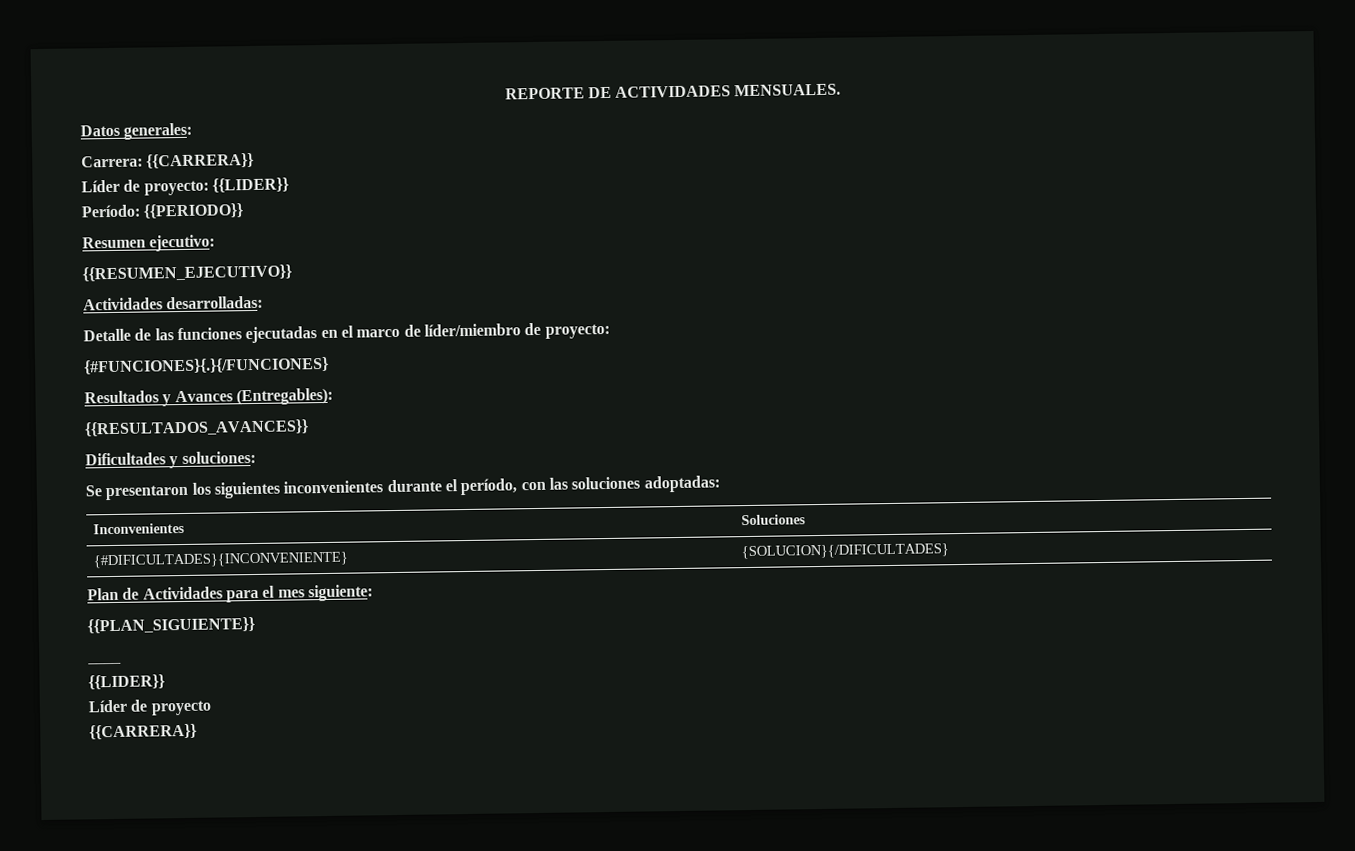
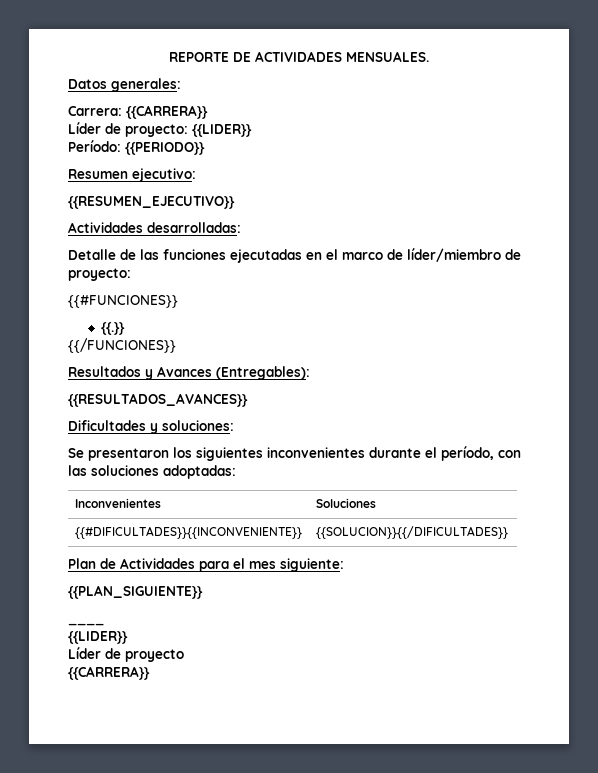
[84,356,329,375] {#FUNCIONES}{.}{/FUNCIONES} -> [68,295,178,308] [101,322,126,335] [68,338,176,353] {{#FUNCIONES}} // {{.}} // {{/FUNCIONES}}
[92,551,348,569] [740,543,949,560] {#DIFICULTADES}{INCONVENIENTE} | {SOLUCION}{/DIFICULTADES} -> [74,526,302,539] [315,526,508,539] {{#DIFICULTADES}}{{INCONVENIENTE}} | {{SOLUCION}}{{/DIFICULTADES}}

